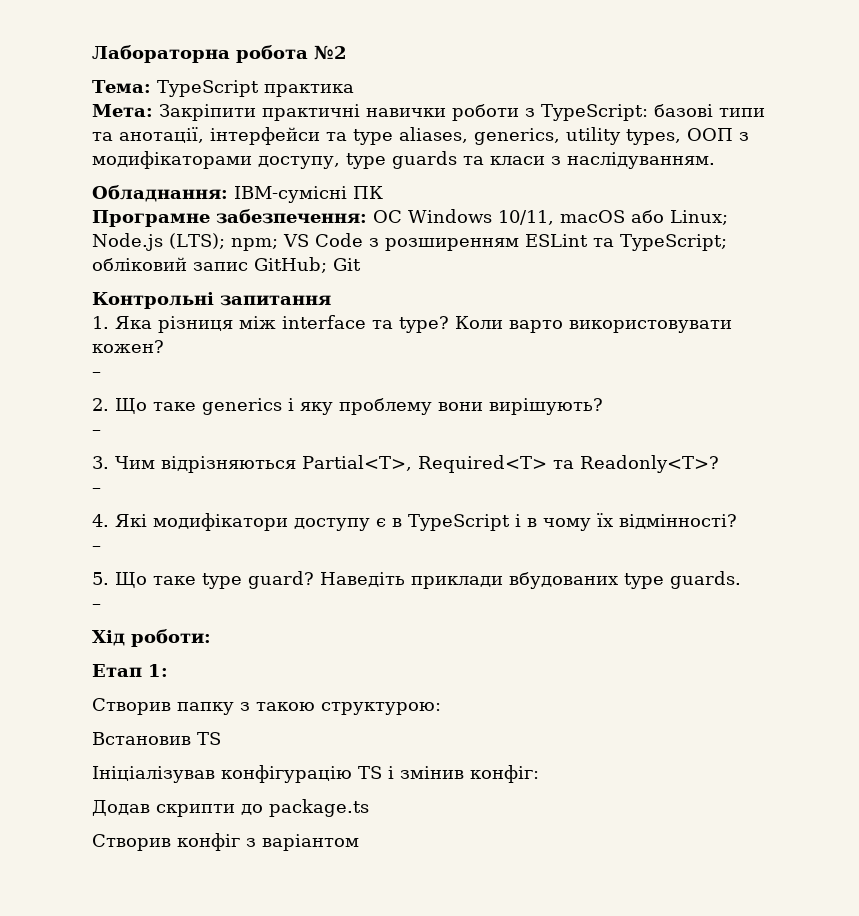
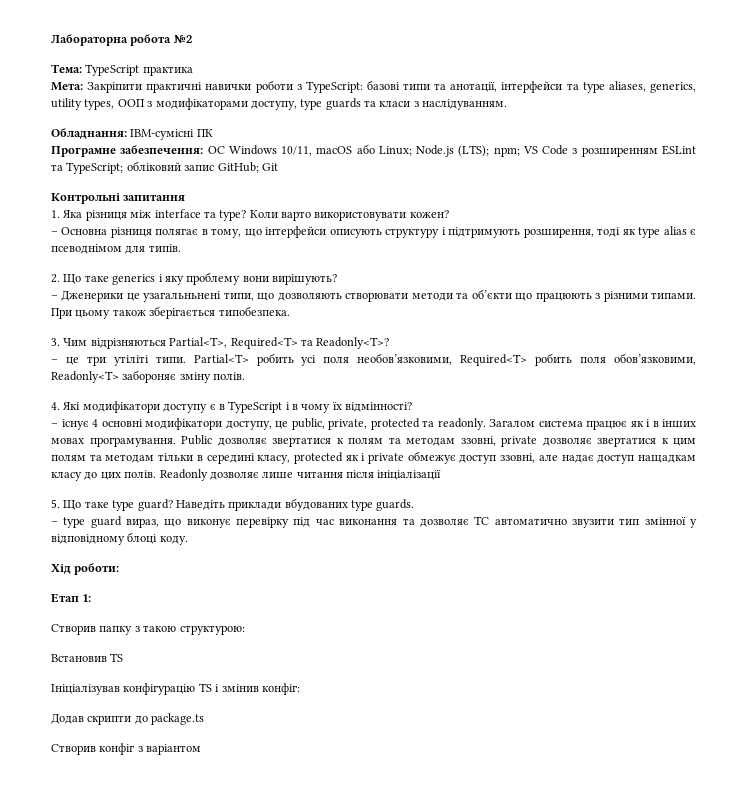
(101, 374) none -> [61,226,697,238] [51,244,181,254] Основна різниця полягає в тому, що інтерфейси описують структуру і підтримують розширення, тоді як type alias є псеводнімом для типів.
(101, 432) none -> [61,289,696,302] [51,306,290,319] Дженерики це узагальньнені типи, що дозволяють створювати методи та об’єкти що працюють з різними типами. При цьому також зберігається типобезпека.
(101, 490) none -> [65,353,696,366] [51,370,246,383] це три утіліті типи. Partial<T> робить усі поля необов’язковими, Required<T> робить поля обов’язковими, Readonly<T> забороняє зміну полів.
(101, 548) none -> [61,418,696,430] [51,435,696,447] [51,451,696,464] [51,469,442,481] існує 4 основні модифікатори доступу, це public, private, protected та readonly. Загалом система працює як і в інших мовах програмування. Public дозволяє звертатися к полям та методам ззовні, private дозволяє звертатися к цим полям та методам тільки в середині класу, protected як і private обмежує доступ ззовні, але надає доступ нащадкам класу до цих полів. Readonly дозволяє лише читання після ініціалізації
(101, 606) none -> [63,516,698,528] [51,532,188,545] type guard вираз, що виконує перевірку під час виконання та дозволяє ТС автоматично звузити тип змінної у відповідному блоці коду.

